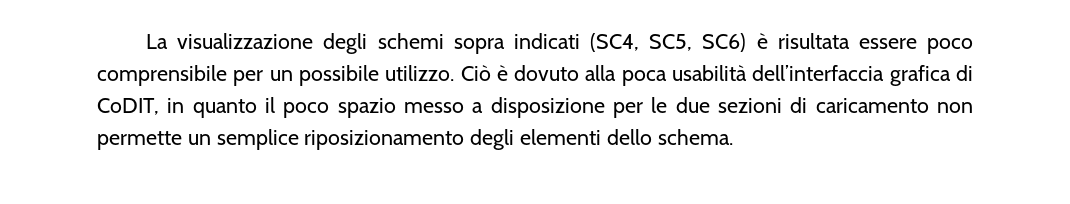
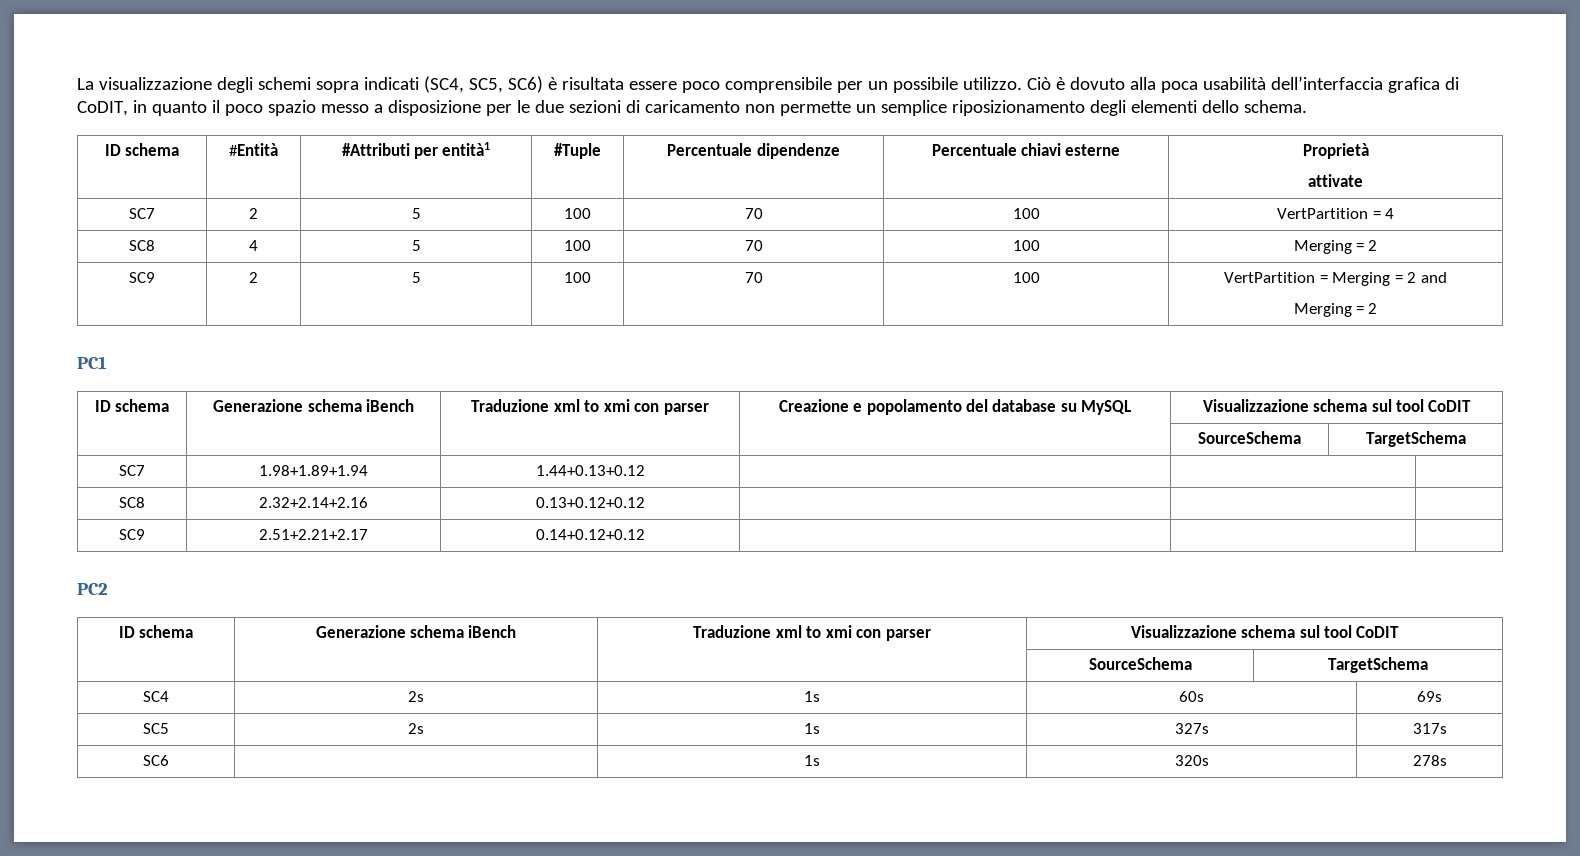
(733, 137) none -> [104,143,180,156] [229,143,278,156] [341,142,491,159] [554,143,601,159] [667,143,840,159] [931,143,1121,156] [1302,143,1369,159] [1308,174,1363,187] [129,208,155,219] [249,208,258,219] [411,208,421,219] [564,208,591,219] [744,208,763,219] [1012,208,1040,219] [1277,208,1394,219] [129,240,155,251] [249,240,258,251] [411,240,421,251] [564,240,591,251] [744,240,763,251] [1012,240,1040,251] [1293,240,1378,254] [129,272,155,283] [249,272,258,283] [411,272,421,283] [564,272,591,283] [744,272,763,283] [1012,272,1040,283] [1224,272,1447,286] [1293,303,1378,317] [77,356,107,369] [94,399,170,412] [213,399,414,412] [471,399,709,415] [778,399,1132,415] [1202,399,1472,412] [1198,431,1301,444] [1365,431,1466,447] [119,465,145,476] [259,465,368,476] [535,465,645,476] [119,497,145,508] [259,497,368,508] [535,497,645,508] [119,529,145,540] [259,529,368,540] [535,529,645,540] [77,583,108,595] [118,625,194,638] [315,625,517,638] [693,625,931,641] [1130,625,1400,638] [1088,657,1192,670] [1328,657,1428,673] [143,691,169,702] [408,691,424,702] [804,691,820,702] [1179,691,1204,702] [1417,691,1442,702] [143,723,169,734] [408,723,424,734] [804,723,820,734] [1174,723,1209,734] [1412,723,1447,734] [143,755,169,766] [804,755,820,766] [1174,755,1209,766] [1412,755,1447,766] // ID schema | #Entità | #Attributi per entità1 | #Tuple | Percentuale dipendenze | Percentuale chiavi esterne | Proprietà // attivate // SC7 | 2 | 5 | 100 | 70 | 100 | VertPartition = 4 // SC8 | 4 | 5 | 100 | 70 | 100 | Merging = 2 // SC9 | 2 | 5 | 100 | 70 | 100 | VertPartition = Merging = 2 and // Merging = 2 // PC1 // ID schema | Generazione schema iBench | Traduzione xml to xmi con parser | Creazione e popolamento del database su MySQL | Visualizzazione schema sul tool CoDIT // | | | | SourceSchema | TargetSchema // SC7 | 1.98+1.89+1.94 | 1.44+0.13+0.12 | | | // SC8 | 2.32+2.14+2.16 | 0.13+0.12+0.12 | | | // SC9 | 2.51+2.21+2.17 | 0.14+0.12+0.12 | | | // PC2 // ID schema | Generazione schema iBench | Traduzione xml to xmi con parser | Visualizzazione schema sul tool CoDIT // | | | SourceSchema | TargetSchema // SC4 | 2s | 1s | 60s | 69s // SC5 | 2s | 1s | 327s | 317s // SC6 | | 1s | 320s | 278s

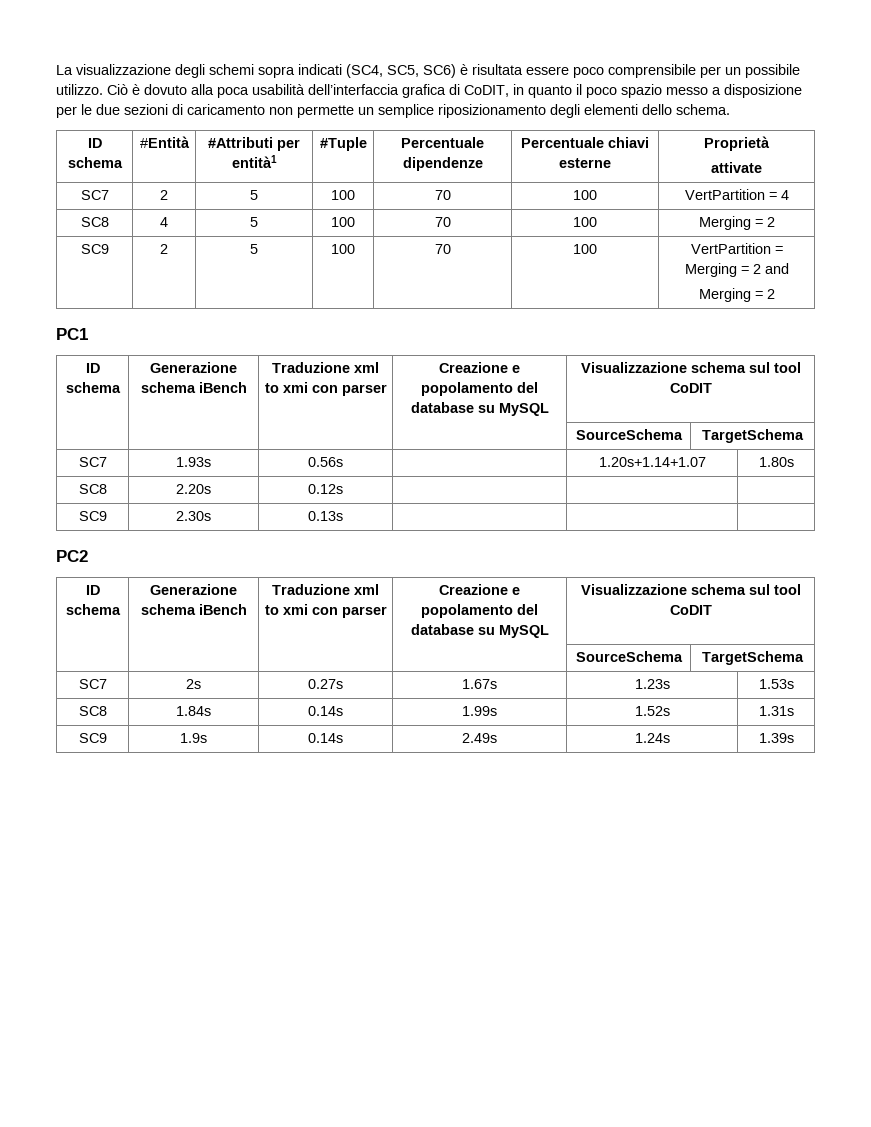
[259,465,368,476] [535,465,645,476] [119,497,145,508] [259,497,368,508] [535,497,645,508] [119,529,145,540] [259,529,368,540] [535,529,645,540] 1.98+1.89+1.94 | 1.44+0.13+0.12 | | | // SC8 | 2.32+2.14+2.16 | 0.13+0.12+0.12 | | | // SC9 | 2.51+2.21+2.17 | 0.14+0.12+0.12 -> [176,457,211,467] [308,457,343,467] [598,457,706,467] [758,457,794,467] [78,484,107,494] [176,484,211,494] [308,484,343,494] [78,511,107,521] [176,511,211,521] [308,511,343,521] 1.93s | 0.56s | | 1.20s+1.14+1.07 | 1.80s // SC8 | 2.20s | 0.12s | | | // SC9 | 2.30s | 0.13s
[1130,625,1400,638] [1088,657,1192,670] [1328,657,1428,673] [143,691,169,702] [408,691,424,702] [804,691,820,702] [1179,691,1204,702] [1417,691,1442,702] [143,723,169,734] [408,723,424,734] [804,723,820,734] [1174,723,1209,734] [1412,723,1447,734] [143,755,169,766] [804,755,820,766] [1174,755,1209,766] [1412,755,1447,766] | Visualizzazione schema sul tool CoDIT // | | | SourceSchema | TargetSchema // SC4 | 2s | 1s | 60s | 69s // SC5 | 2s | 1s | 327s | 317s // SC6 | | 1s | 320s | 278s -> [439,584,520,595] [421,604,538,618] [410,624,549,638] [580,584,801,595] [669,605,712,615] [575,651,683,662] [702,651,804,665] [78,679,107,689] [186,679,201,689] [308,679,343,689] [462,679,497,689] [634,679,670,689] [758,679,794,689] [78,706,107,716] [176,706,211,716] [308,706,343,716] [462,706,497,716] [634,706,670,716] [758,706,794,716] [78,733,107,743] [180,733,207,743] [308,733,343,743] [462,733,497,743] [634,733,670,743] [758,733,794,743] | Creazione e popolamento del database su MySQL | Visualizzazione schema sul tool CoDIT // | | | | SourceSchema | TargetSchema // SC7 | 2s | 0.27s | 1.67s | 1.23s | 1.53s // SC8 | 1.84s | 0.14s | 1.99s | 1.52s | 1.31s // SC9 | 1.9s | 0.14s | 2.49s | 1.24s | 1.39s

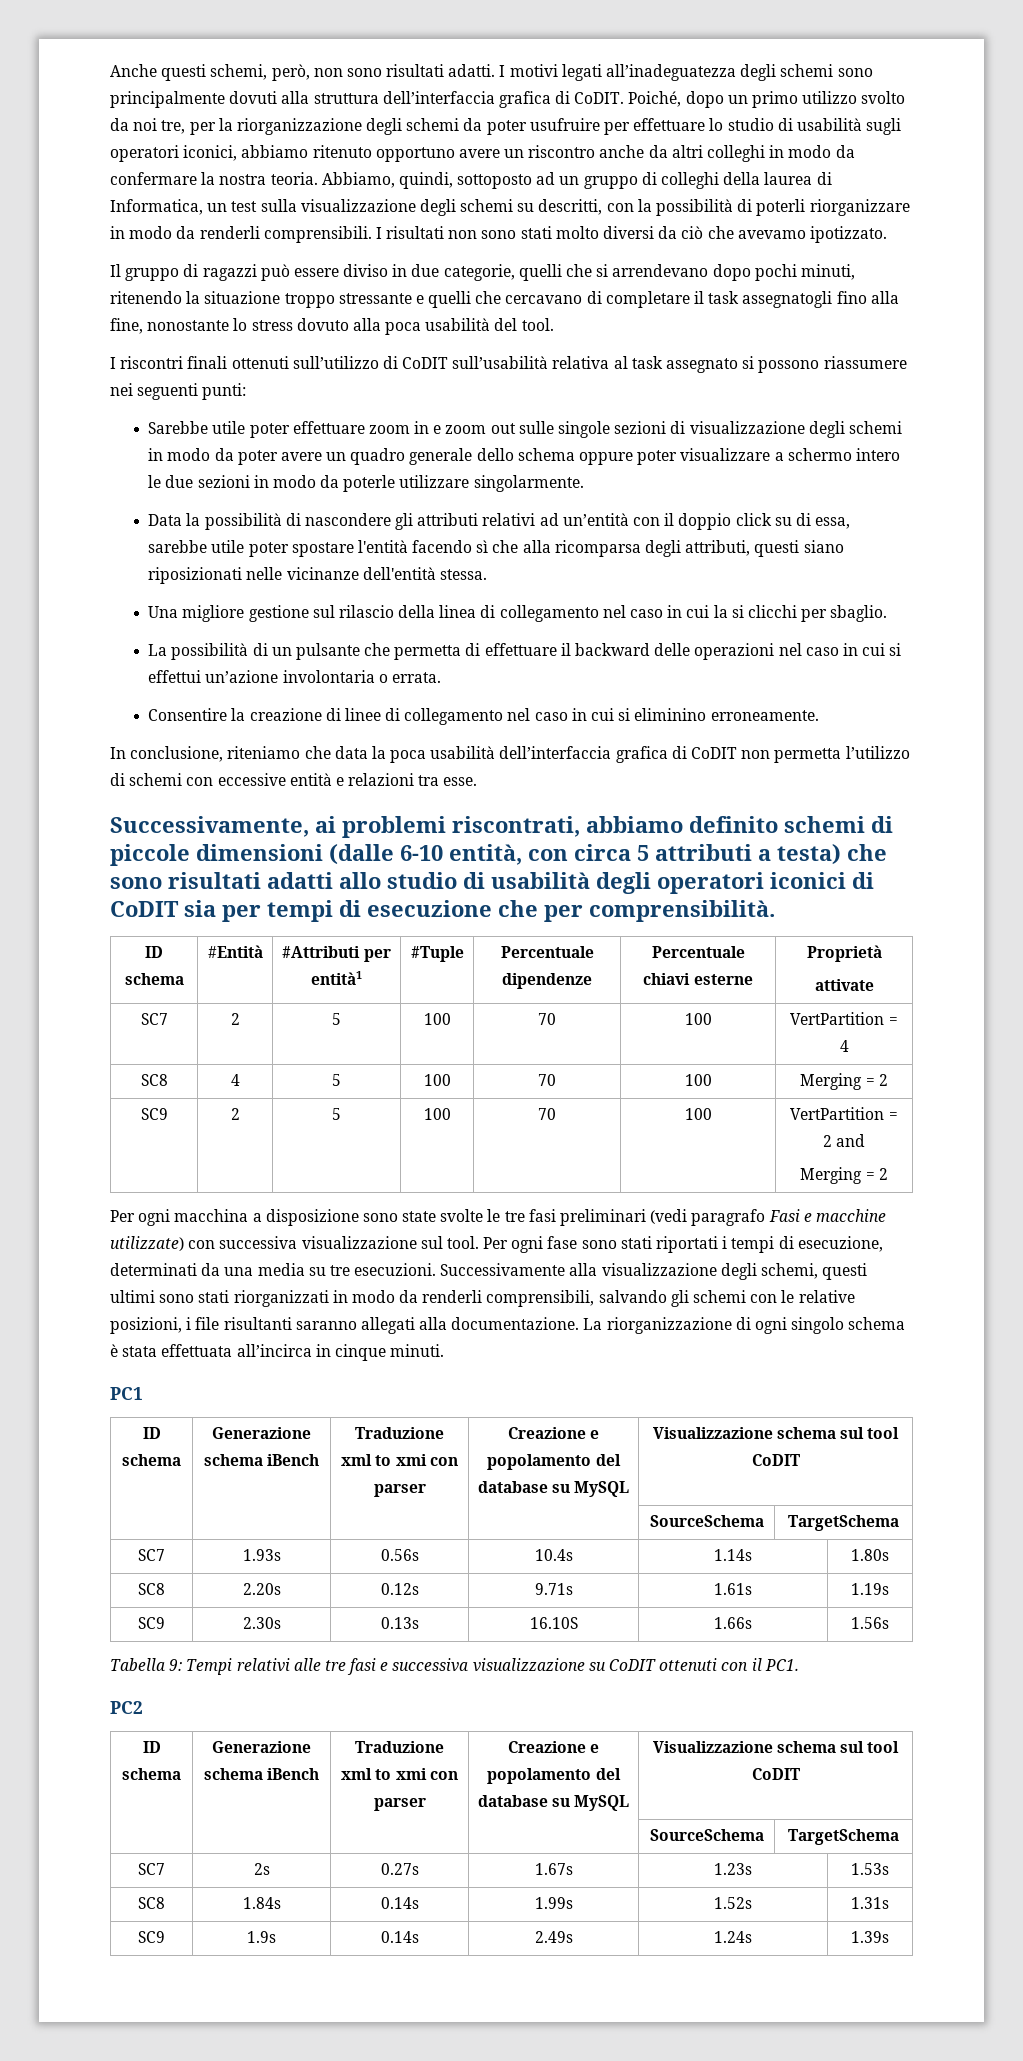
[56,64,800,78] [56,84,802,98] [56,104,730,118] La visualizzazione degli schemi sopra indicati (SC4, SC5, SC6) è risultata essere poco comprensibile per un possibile utilizzo. Ciò è dovuto alla poca usabilità dell’interfaccia grafica di CoDIT, in quanto il poco spazio messo a disposizione per le due sezioni di caricamento non permette un semplice riposizionamento degli elementi dello schema. -> [110,64,873,81] [110,91,906,108] [110,118,902,135] [110,145,855,162] [110,172,832,189] [110,199,910,216] [110,226,887,243] [110,264,855,281] [110,291,899,308] [110,318,554,335] [110,356,907,373] [110,383,247,400] [148,421,902,438] [148,448,900,465] [148,475,584,492] [148,513,851,530] [148,540,844,557] [148,567,487,584] [148,605,888,622] [148,643,902,660] [148,670,441,683] [148,708,819,725] [110,746,910,763] [110,773,478,786] [110,816,893,838] [110,844,887,866] [110,872,874,894] [110,900,775,922] Anche questi schemi, però, non sono risultati adatti. I motivi legati all’inadeguatezza degli schemi sono principalmente dovuti alla struttura dell’interfaccia grafica di CoDIT. Poiché, dopo un primo utilizzo svolto da noi tre, per la riorganizzazione degli schemi da poter usufruire per effettuare lo studio di usabilità sugli operatori iconici, abbiamo ritenuto opportuno avere un riscontro anche da altri colleghi in modo da confermare la nostra teoria. Abbiamo, quindi, sottoposto ad un gruppo di colleghi della laurea di Informatica, un test sulla visualizzazione degli schemi su descritti, con la possibilità di poterli riorganizzare in modo da renderli comprensibili. I risultati non sono stati molto diversi da ciò che avevamo ipotizzato. // Il gruppo di ragazzi può essere diviso in due categorie, quelli che si arrendevano dopo pochi minuti, ritenendo la situazione troppo stressante e quelli che cercavano di completare il task assegnatogli fino alla fine, nonostante lo stress dovuto alla poca usabilità del tool. // I riscontri finali ottenuti sull’utilizzo di CoDIT sull’usabilità relativa al task assegnato si possono riassumere nei seguenti punti: // Sarebbe utile poter effettuare zoom in e zoom out sulle singole sezioni di visualizzazione degli schemi in modo da poter avere un quadro generale dello schema oppure poter visualizzare a schermo intero le due sezioni in modo da poterle utilizzare singolarmente. // Data la possibilità di nascondere gli attributi relativi ad un’entità con il doppio click su di essa, sarebbe utile poter spostare l'entità facendo sì che alla ricomparsa degli attributi, questi siano riposizionati nelle vicinanze dell'entità stessa. // Una migliore gestione sul rilascio della linea di collegamento nel caso in cui la si clicchi per sbaglio. // La possibilità di un pulsante che permetta di effettuare il backward delle operazioni nel caso in cui si effettui un’azione involontaria o errata. // Consentire la creazione di linee di collegamento nel caso in cui si eliminino erroneamente. // In conclusione, riteniamo che data la poca usabilità dell’interfaccia grafica di CoDIT non permetta l’utilizzo di schemi con eccessive entità e relazioni tra esse. // Successivamente, ai problemi riscontrati, abbiamo definito schemi di piccole dimensioni (dalle 6-10 entità, con circa 5 attributi a testa) che sono risultati adatti allo studio di usabilità degli operatori iconici di CoDIT sia per tempi di esecuzione che per comprensibilità.
[684,263,749,277] Merging = -> (898, 1116) none
(775, 294) none -> [110,1209,886,1226] [110,1236,883,1253] [110,1263,868,1280] [110,1290,855,1307] [110,1317,906,1334] [110,1344,445,1361] // Per ogni macchina a disposizione sono state svolte le tre fasi preliminari (vedi paragrafo Fasi e macchine utilizzate) con successiva visualizzazione sul tool. Per ogni fase sono stati riportati i tempi di esecuzione, determinati da una media su tre esecuzioni. Successivamente alla visualizzazione degli schemi, questi ultimi sono stati riorganizzati in modo da renderli comprensibili, salvando gli schemi con le relative posizioni, i file risultanti saranno allegati alla documentazione. La riorganizzazione di ogni singolo schema è stata effettuata all’incirca in cinque minuti.
[598,457,706,467] | 1.20s+1.14+1.07 -> [534,1549,573,1561] [714,1549,752,1561] 10.4s | 1.14s
(343, 489) | | -> [534,1583,573,1595] [714,1583,752,1595] [851,1583,889,1595] 9.71s | 1.61s | 1.19s
(343, 516) | | -> [529,1617,578,1629] [714,1617,752,1629] [851,1617,889,1629] [110,1658,799,1675] 16.10S | 1.66s | 1.56s // Tabella 9: Tempi relativi alle tre fasi e successiva visualizzazione su CoDIT ottenuti con il PC1.

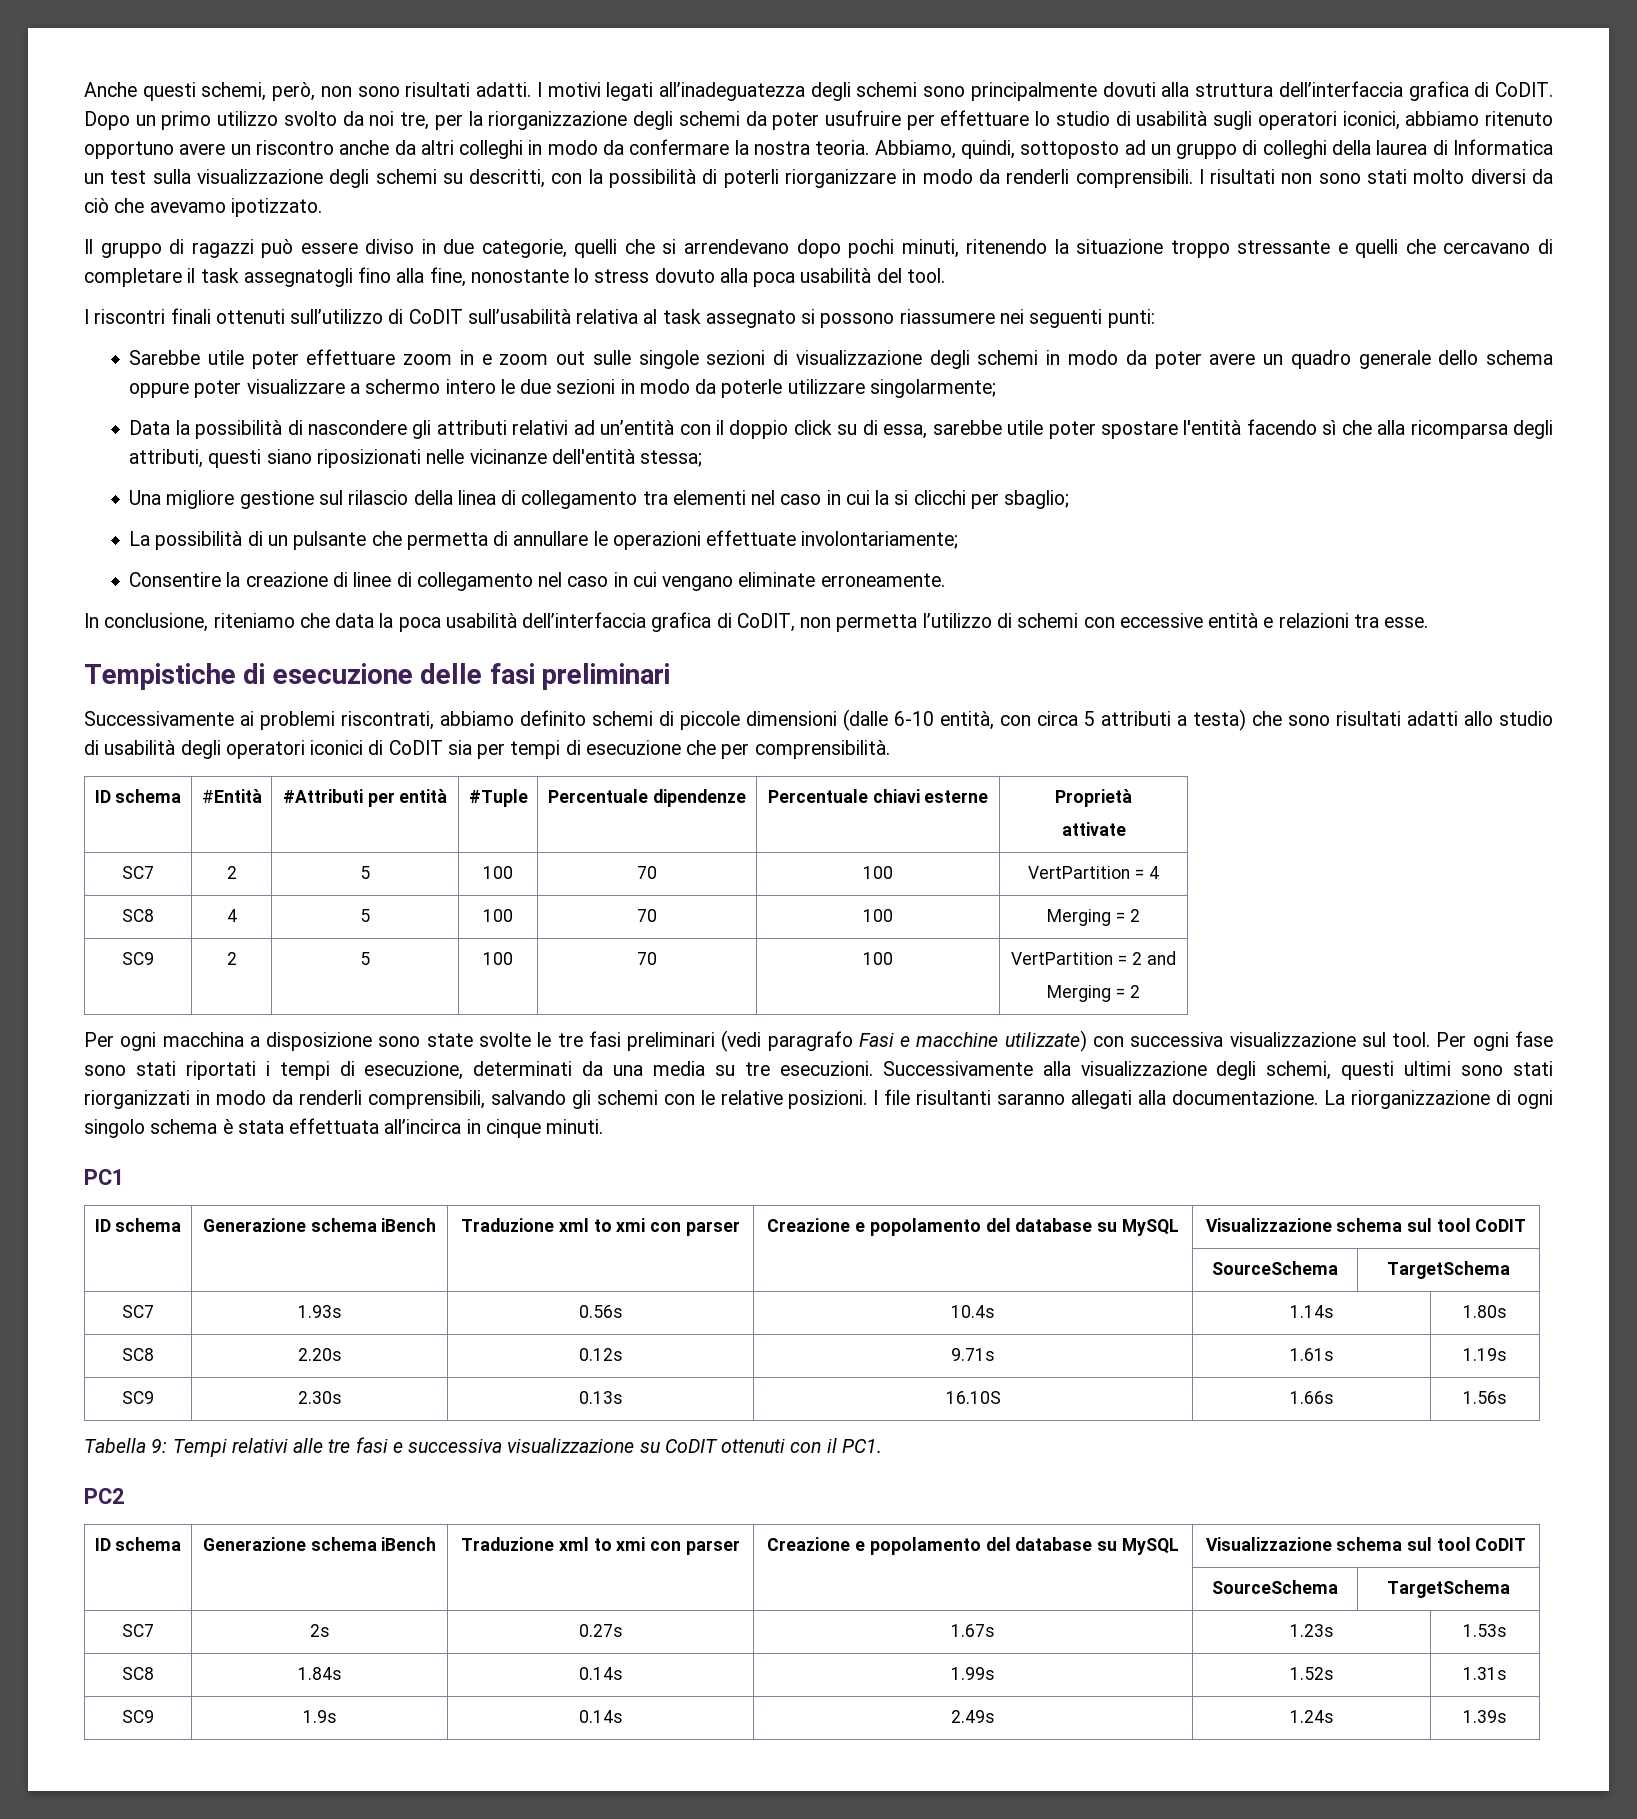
[628,91,724,108] Poiché, dopo -> [84,111,130,130] Dopo
[110,199,203,215] Informatica, -> [1453,139,1554,155] Informatica
[473,475,584,492] singolarmente. -> [869,379,996,398] singolarmente;
[439,569,487,580] stessa. -> [640,450,703,467] stessa;
(599, 613) none -> [642,490,746,505] tra elementi
[830,605,888,622] sbaglio. -> [1004,490,1070,509] sbaglio;
[484,643,902,660] [148,670,441,683] effettuare il backward delle operazioni nel caso in cui si effettui un’azione involontaria o errata. -> [513,530,959,550] annullare le operazioni effettuate involontariamente;
[618,708,707,721] si eliminino -> [662,572,816,591] vengano eliminate
[691,747,738,759] CoDIT -> [736,613,795,632] CoDIT,
[110,816,309,837] Successivamente, -> [84,663,671,690] [84,711,234,726] Tempistiche di esecuzione delle fasi preliminari // Successivamente
[311,971,362,985] entità1 -> [399,789,448,803] entità
[110,1317,192,1334] posizioni, i -> [788,1090,879,1109] posizioni. I

